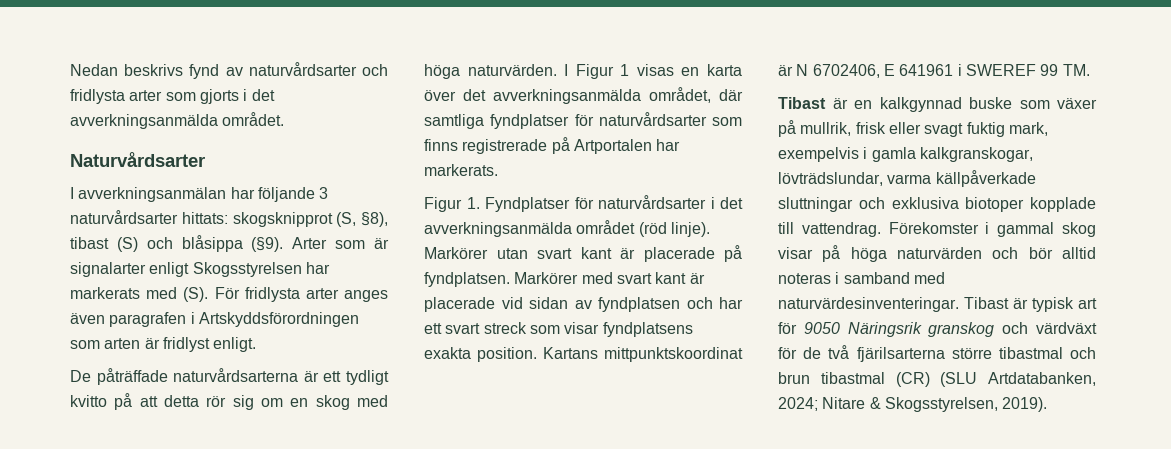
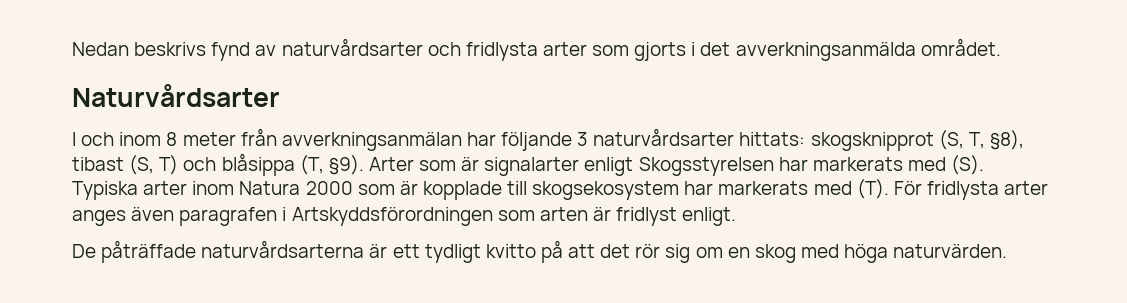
(74, 193) none -> [81,128,277,146] och inom 8 meter från
(357, 219) none -> [968,132,985,149] T,
[116,235,284,252] (S) och blåsippa (§9). -> [129,153,364,176] (S, T) och blåsippa (T, §9).
(209, 294) none -> [72,179,889,200] Typiska arter inom Natura 2000 som är kopplade till skogsekosystem har markerats med (T).
[164,395,199,407] detta -> [600,244,631,258] det
[564,64,742,79] [424,87,743,104] [424,112,742,129] [424,137,681,154] [424,164,498,176] [424,195,743,212] [424,220,710,237] [424,245,742,262] [424,272,705,287] [424,297,743,312] [424,322,693,337] [424,347,743,362] [778,64,1090,78] [778,97,1097,112] [778,120,1048,137] [778,147,1033,162] [778,170,1036,187] [778,197,1096,212] [778,222,1096,237] [778,245,1096,262] [778,272,945,284] [778,297,1097,312] [778,322,1097,337] [778,345,1096,362] [778,372,1096,387] [778,397,1048,412] I Figur 1 visas en karta över det avverkningsanmälda området, där samtliga fyndplatser för naturvårdsarter som finns registrerade på Artportalen har markerats. // Figur 1. Fyndplatser för naturvårdsarter i det avverkningsanmälda området (röd linje). Markörer utan svart kant är placerade på fyndplatsen. Markörer med svart kant är placerade vid sidan av fyndplatsen och har ett svart streck som visar fyndplatsens exakta position. Kartans mittpunktskoordinat är N 6702406, E 641961 i SWEREF 99 TM. // Tibast är en kalkgynnad buske som växer på mullrik, frisk eller svagt fuktig mark, exempelvis i gamla kalkgranskogar, lövträdslundar, varma källpåverkade sluttningar och exklusiva biotoper kopplade till vattendrag. Förekomster i gammal skog visar på höga naturvärden och bör alltid noteras i samband med naturvärdesinventeringar. Tibast är typisk art för 9050 Näringsrik granskog och värdväxt för de två fjärilsarterna större tibastmal och brun tibastmal (CR) (SLU Artdatabanken, 2024; Nitare & Skogsstyrelsen, 2019). -> (1008, 251) none

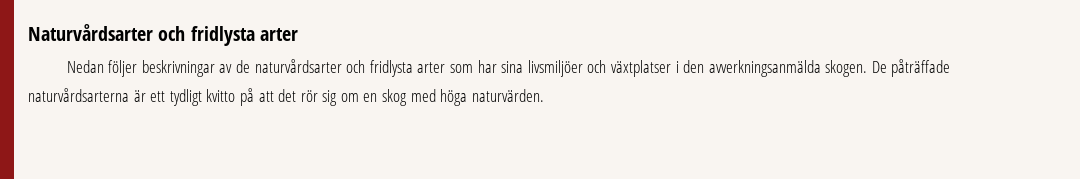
[72,42,277,61] Nedan beskrivs fynd av -> [28,24,298,46] [66,60,251,77] Naturvårdsarter och fridlysta arter // Nedan följer beskrivningar av de
[634,38,1001,61] [72,84,280,107] [72,128,1024,151] [72,153,985,176] [72,179,1049,200] [72,207,737,226] gjorts i det avverkningsanmälda området. // Naturvårdsarter // I och inom 8 meter från avverkningsanmälan har följande 3 naturvårdsarter hittats: skogsknipprot (S, T, §8), tibast (S, T) och blåsippa (T, §9). Arter som är signalarter enligt Skogsstyrelsen har markerats med (S). Typiska arter inom Natura 2000 som är kopplade till skogsekosystem har markerats med (T). För fridlysta arter anges även paragrafen i Artskyddsförordningen som arten är fridlyst enligt. // -> [477,60,868,77] har sina livsmiljöer och växtplatser i den avverkningsanmälda skogen.

